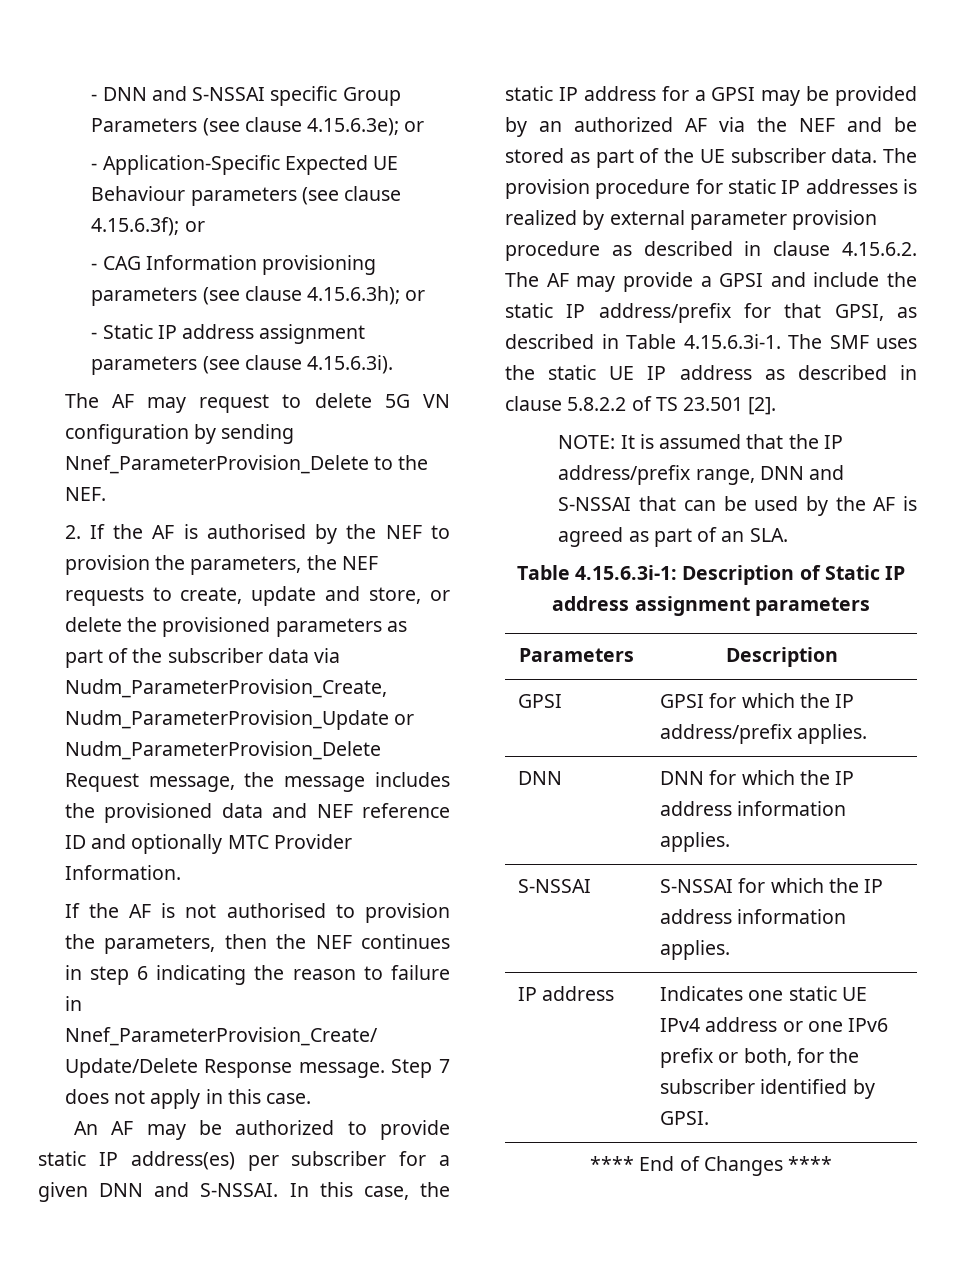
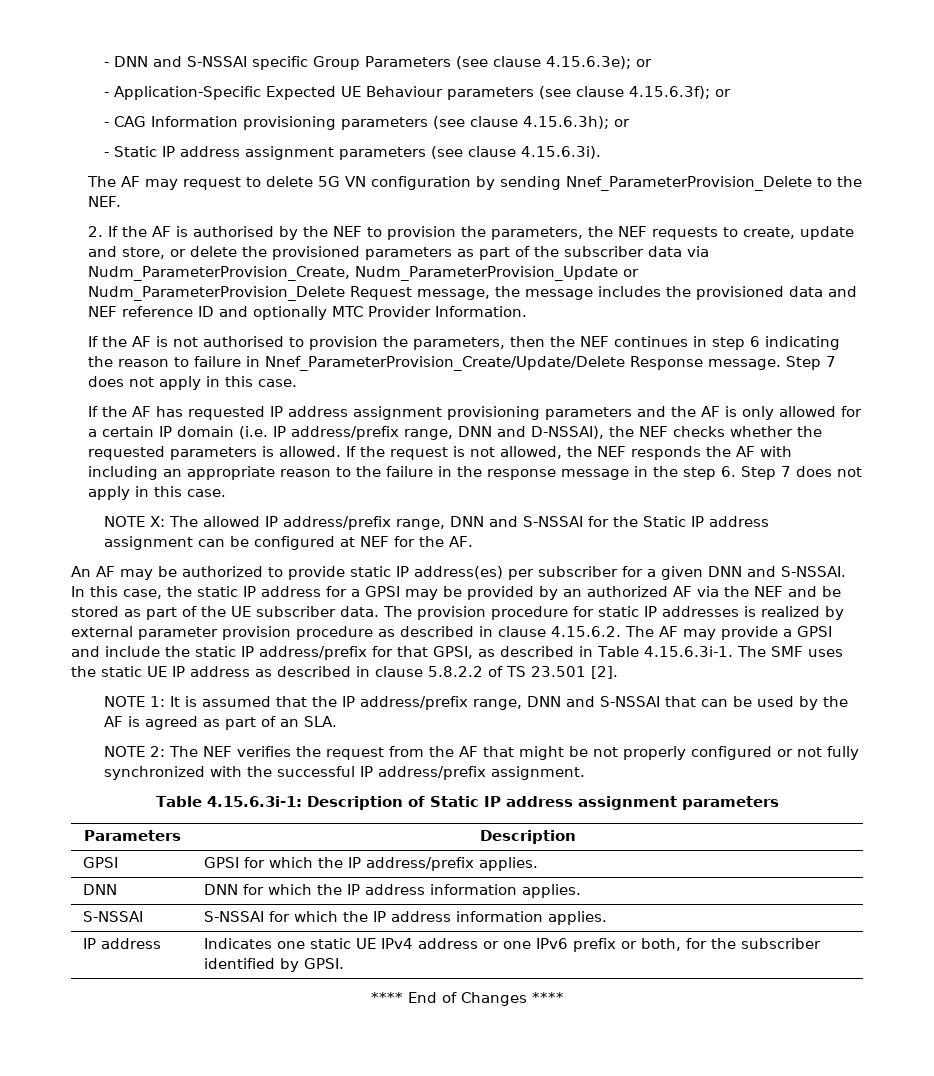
(312, 1098) none -> [87,406,862,420] [87,426,822,440] [87,446,792,460] [87,466,862,480] [87,486,226,500] [104,516,770,530] [104,536,474,550] // If the AF has requested IP address assignment provisioning parameters and the AF is only allowed for a certain IP domain (i.e. IP address/prefix range, DNN and D-NSSAI), the NEF checks whether the requested parameters is allowed. If the request is not allowed, the NEF responds the AF with including an appropriate reason to the failure in the response message in the step 6. Step 7 does not apply in this case. // NOTE X: The allowed IP address/prefix range, DNN and S-NSSAI for the Static IP address assignment can be configured at NEF for the AF.
[558,435,616,449] NOTE: -> [104,696,166,707] NOTE 1:
(788, 535) none -> [104,746,860,760] [104,766,586,780] // NOTE 2: The NEF verifies the request from the AF that might be not properly configured or not fully synchronized with the successful IP address/prefix assignment.

